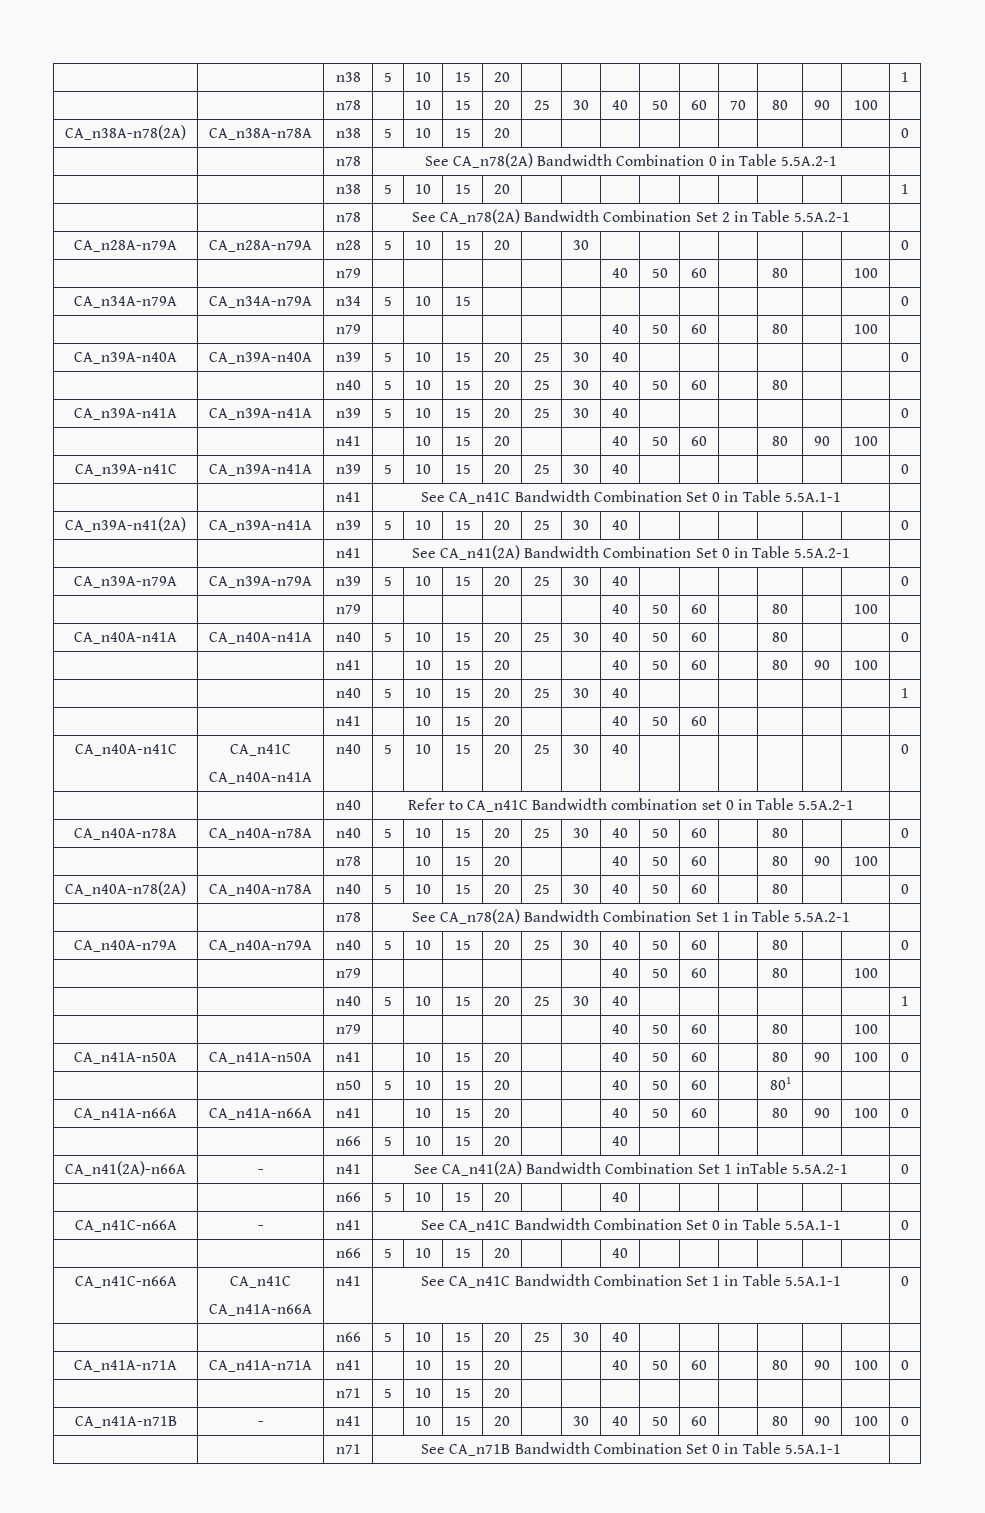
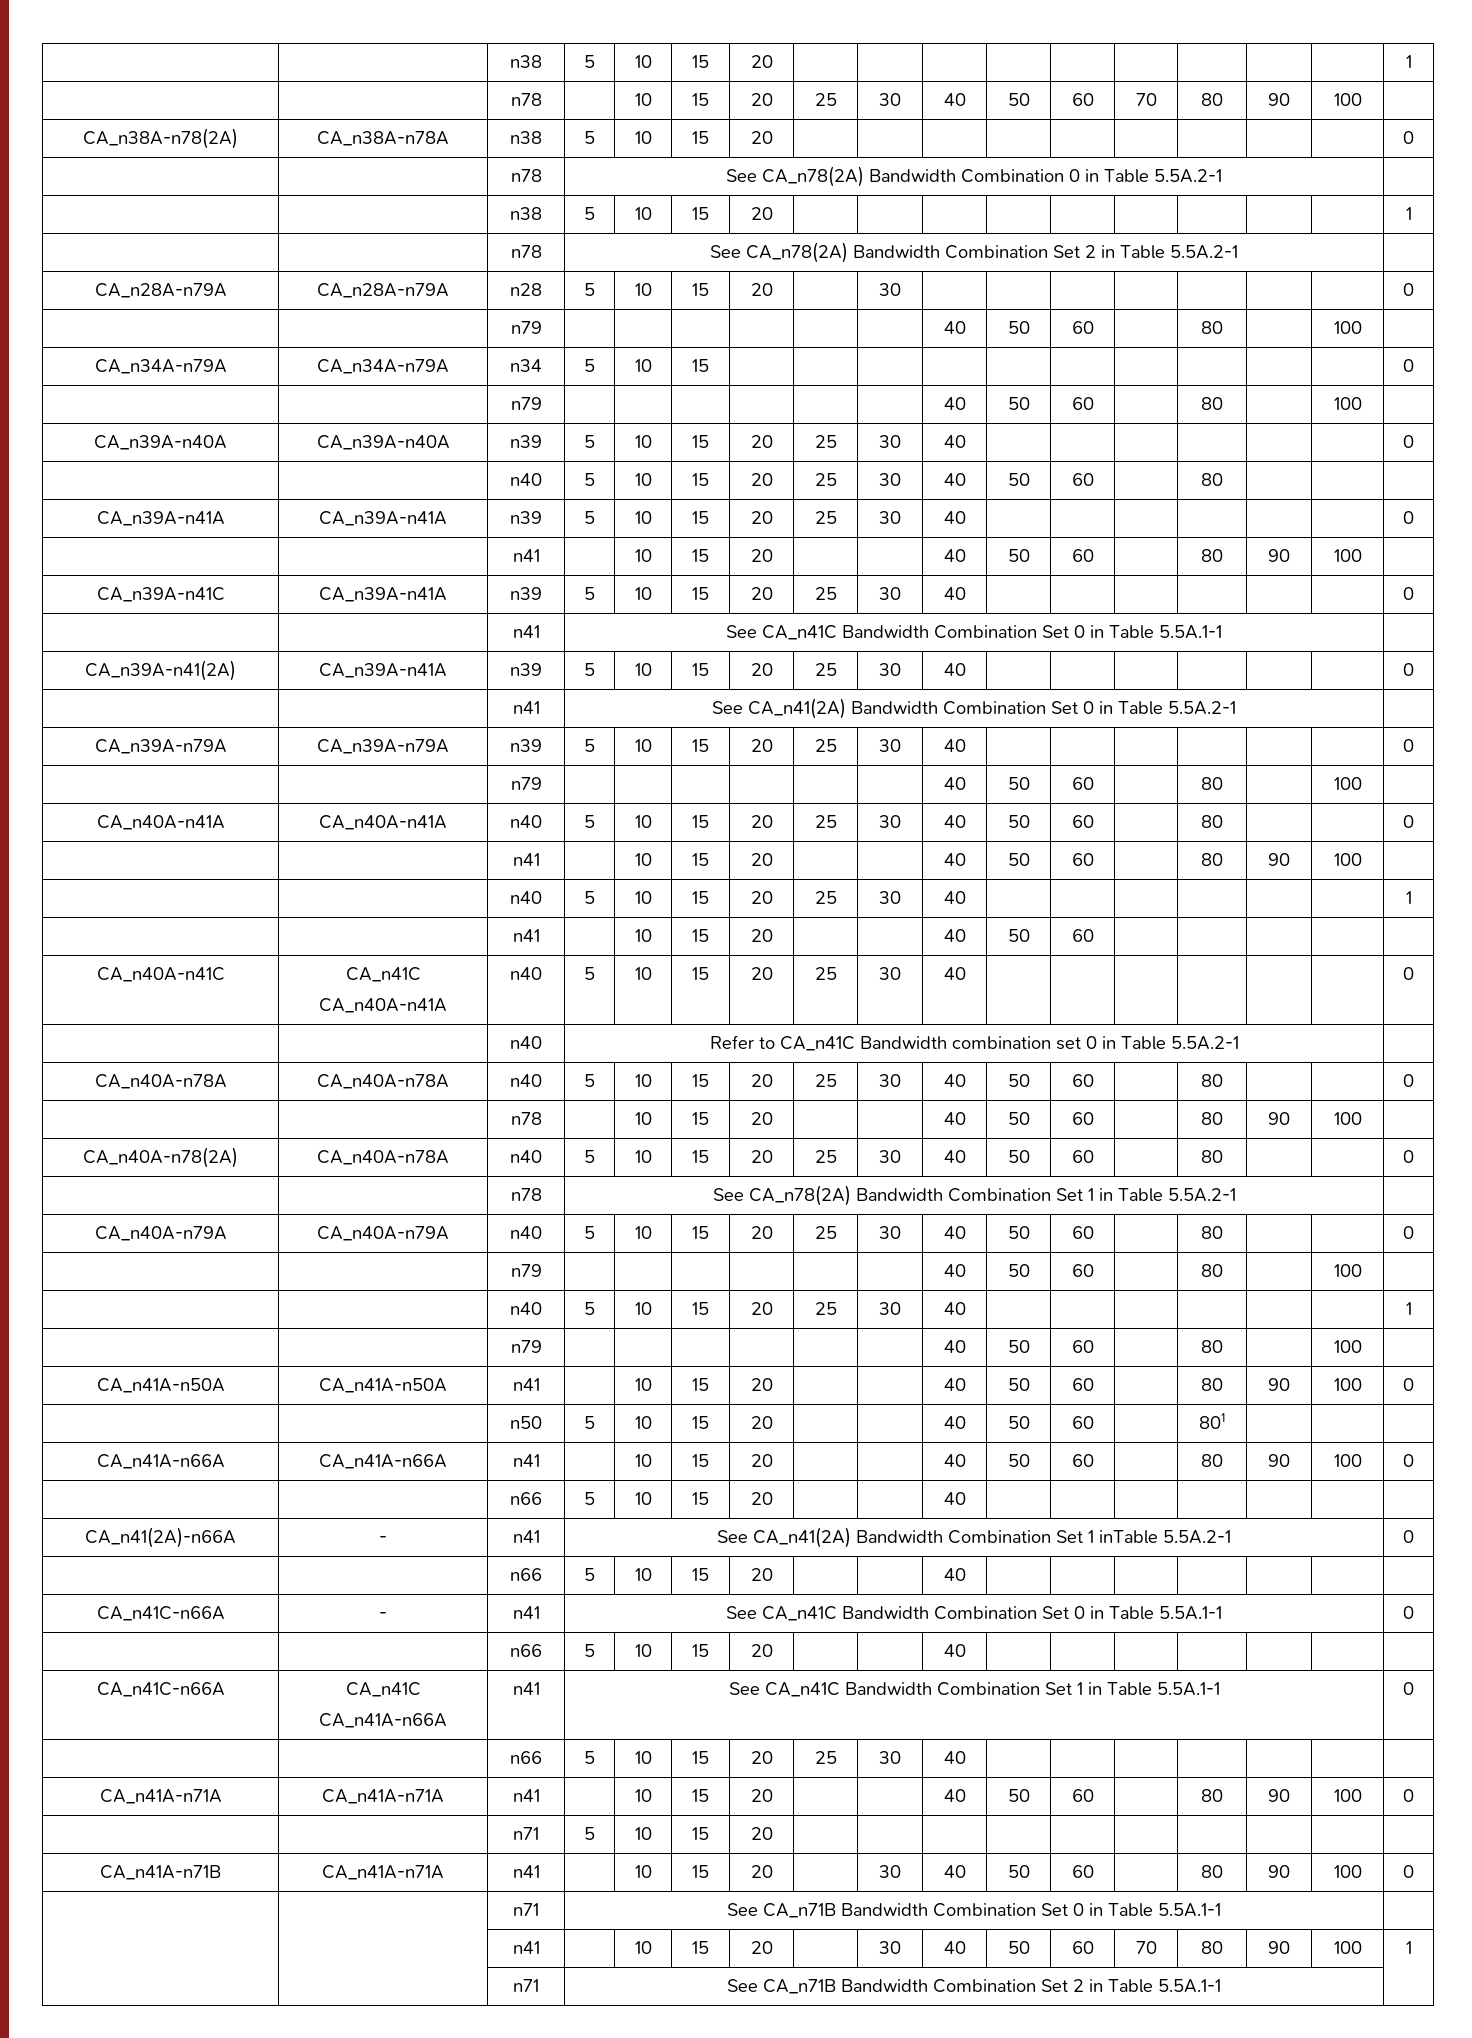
[257,1421,264,1426] - -> [322,1865,444,1880] CA_n41A-n71A
(841, 1449) none -> [512,1941,540,1954] [634,1941,652,1954] [692,1941,709,1954] [750,1941,773,1954] [879,1941,901,1954] [943,1941,966,1954] [1007,1941,1030,1954] [1071,1941,1094,1954] [1135,1941,1157,1954] [1201,1941,1223,1954] [1268,1941,1290,1954] [1333,1941,1362,1954] [1405,1941,1412,1954] [513,1979,539,1992] [727,1979,1221,1994] // | | n41 | | 10 | 15 | 20 | | 30 | 40 | 50 | 60 | 70 | 80 | 90 | 100 | 1 // | | n71 | See CA_n71B Bandwidth Combination Set 2 in Table 5.5A.1-1 |

